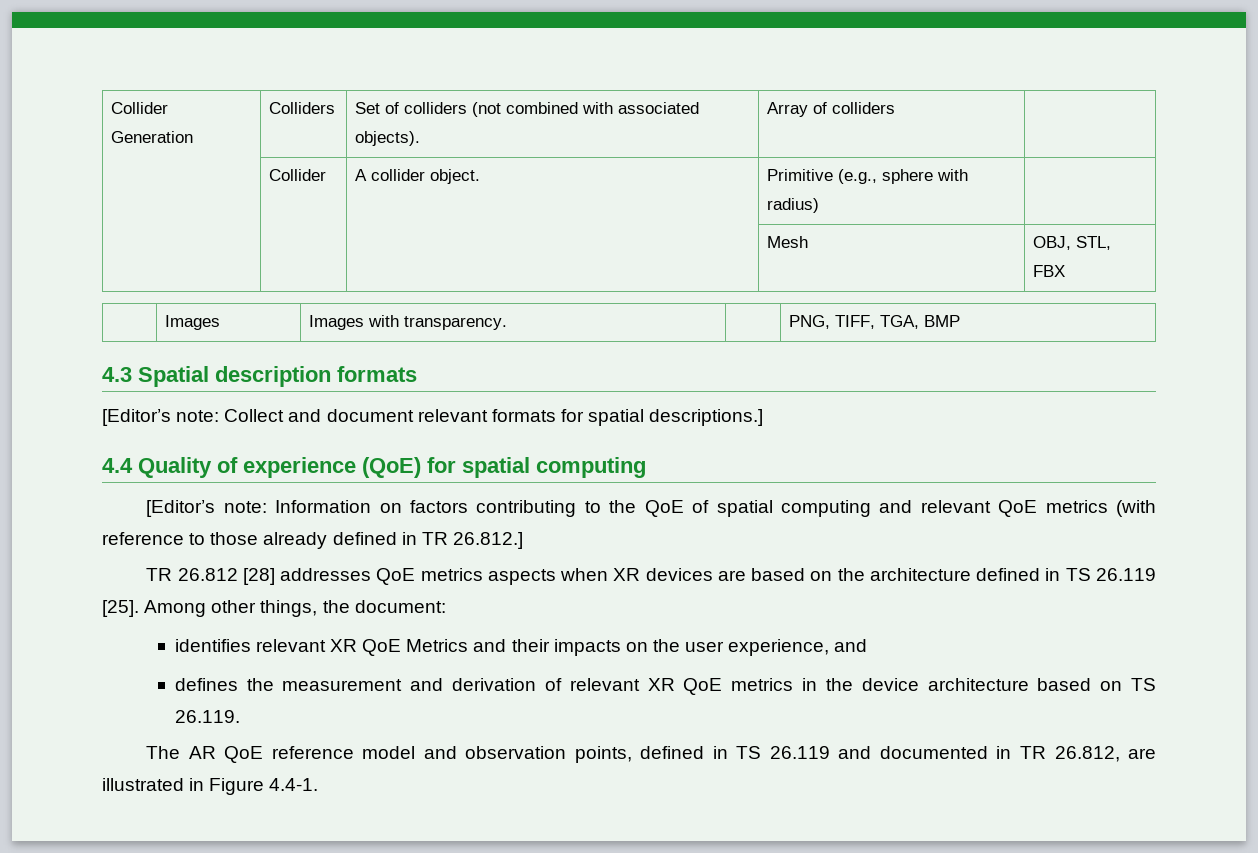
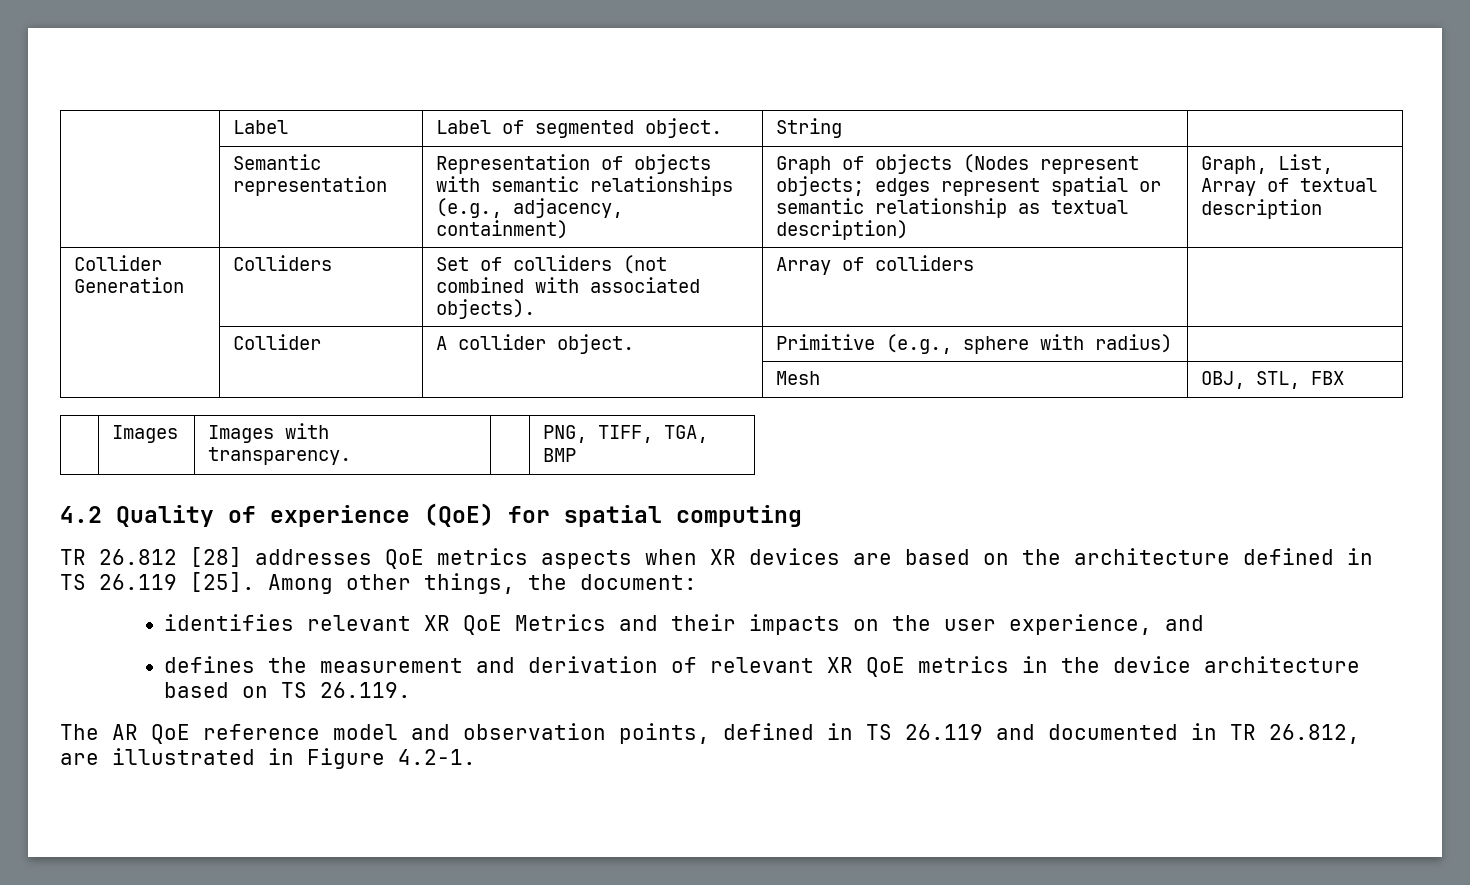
(111, 108) none -> [233,120,289,134] [436,118,723,138] [776,118,843,138] [233,154,322,170] [233,176,388,196] [436,154,712,174] [436,176,734,196] [436,198,624,218] [436,220,569,239] [776,154,1140,174] [776,176,1162,196] [776,198,1129,218] [776,220,909,240] [1201,154,1334,174] [1201,178,1378,196] [1201,199,1323,219] | Label | Label of segmented object. | String | // | Semantic representation | Representation of objects with semantic relationships (e.g., adjacency, containment) | Graph of objects (Nodes represent objects; edges represent spatial or semantic relationship as textual description) | Graph, List, Array of textual description //
[102,366,417,387] [102,409,764,426] [102,458,133,473] 4.3 Spatial description formats // [Editor’s note: Collect and document relevant formats for spatial descriptions.] // 4.4 -> [60,506,102,523] 4.2
[146,500,1156,517] [102,532,523,549] // [Editor’s note: Information on factors contributing to the QoE of spatial computing and relevant QoE metrics (with reference to those already defined in TR 26.812.] -> (802, 516) none
[269,778,319,791] 4.4-1. -> [398,749,476,765] 4.2-1.

